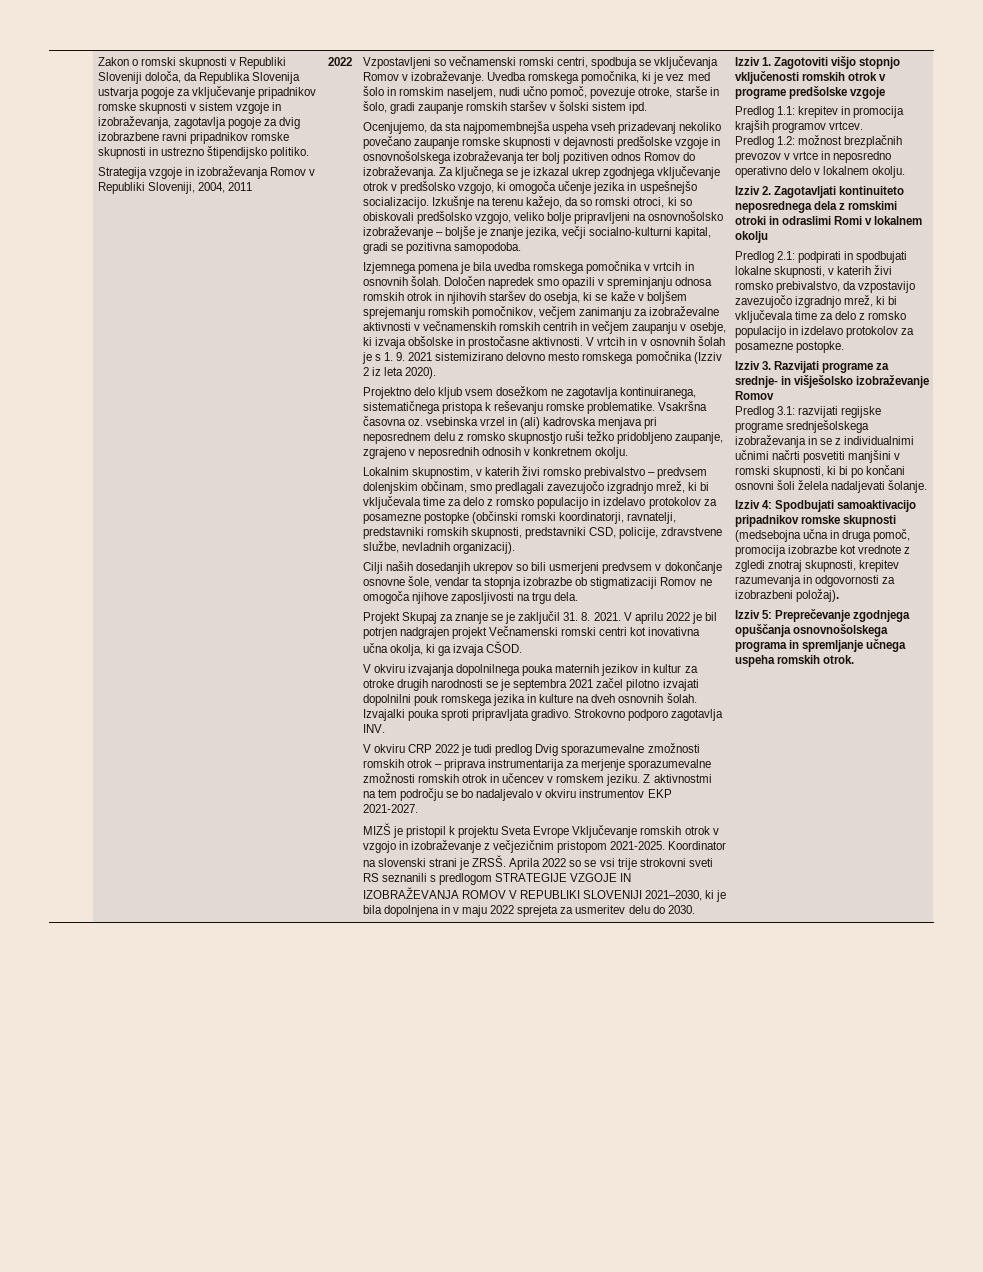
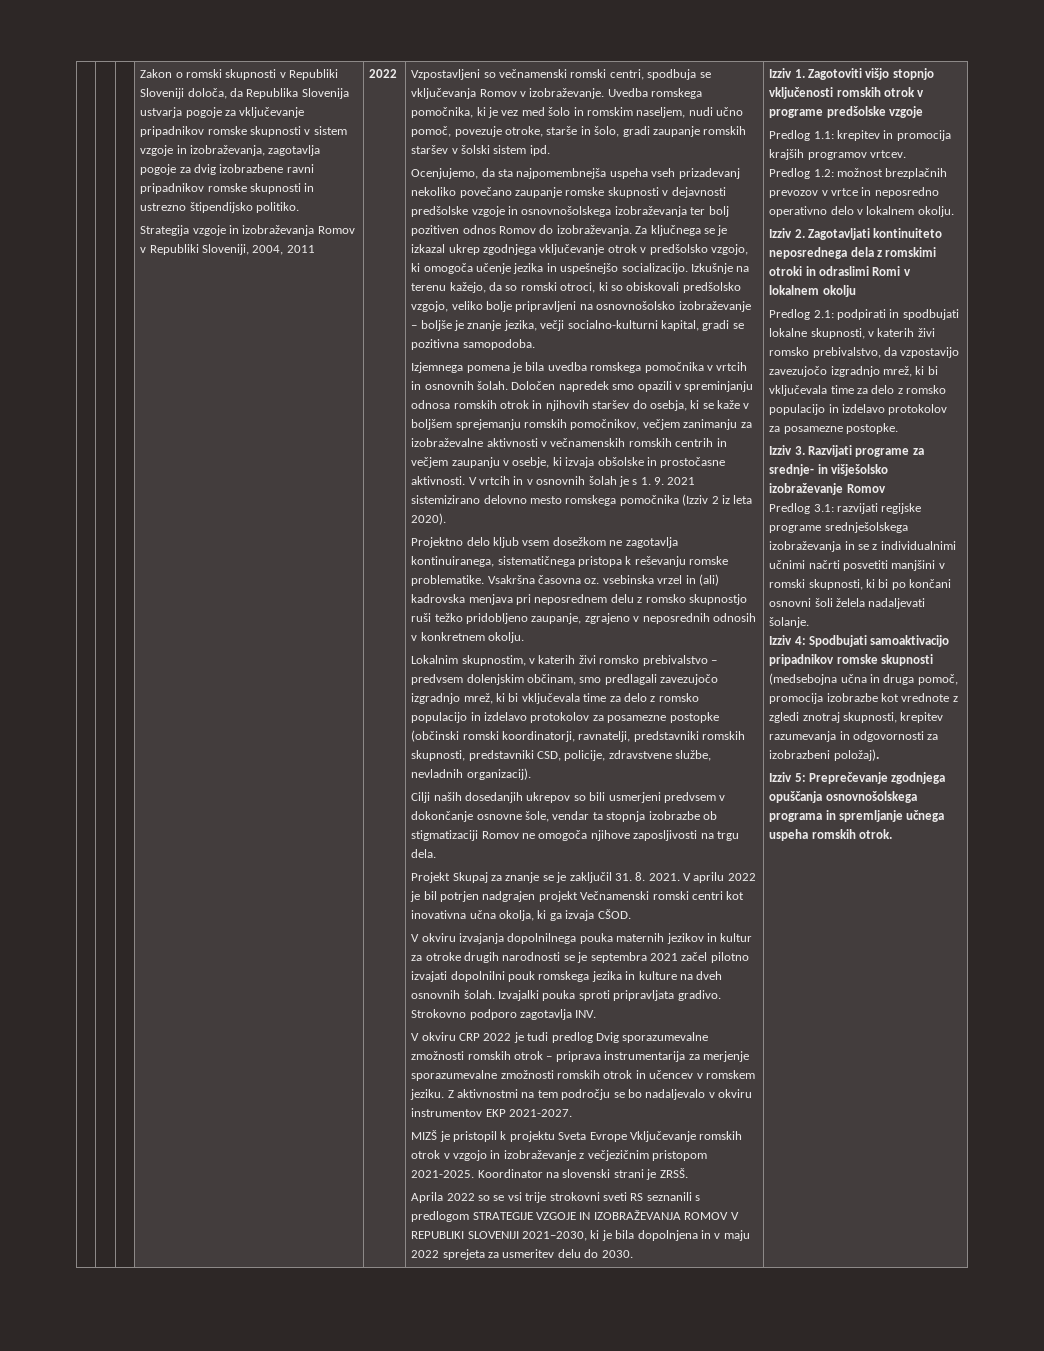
(507, 861) none -> (688, 1173) //

